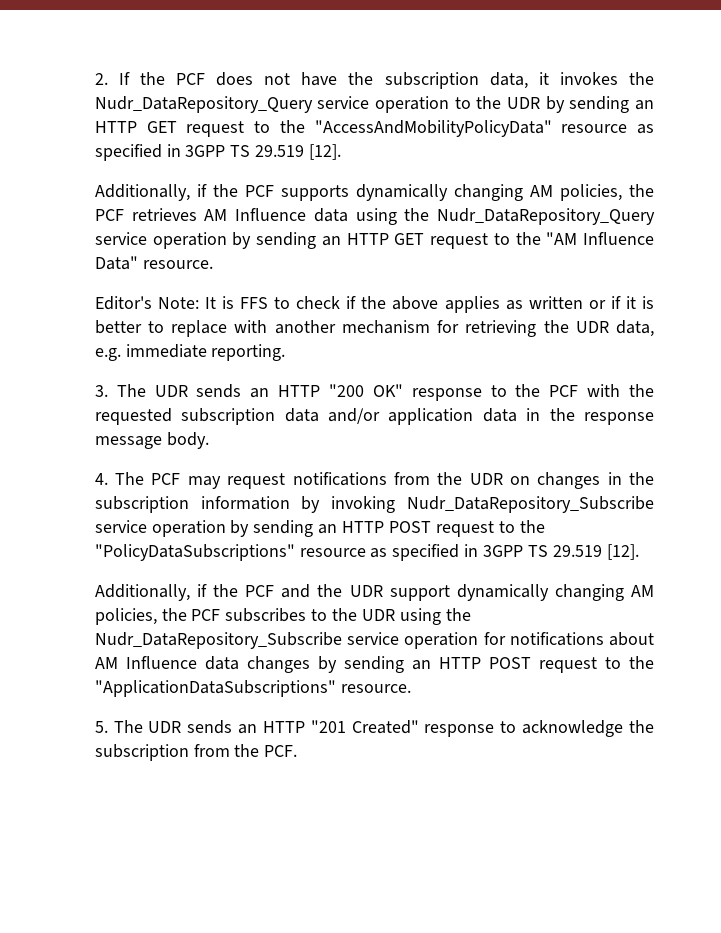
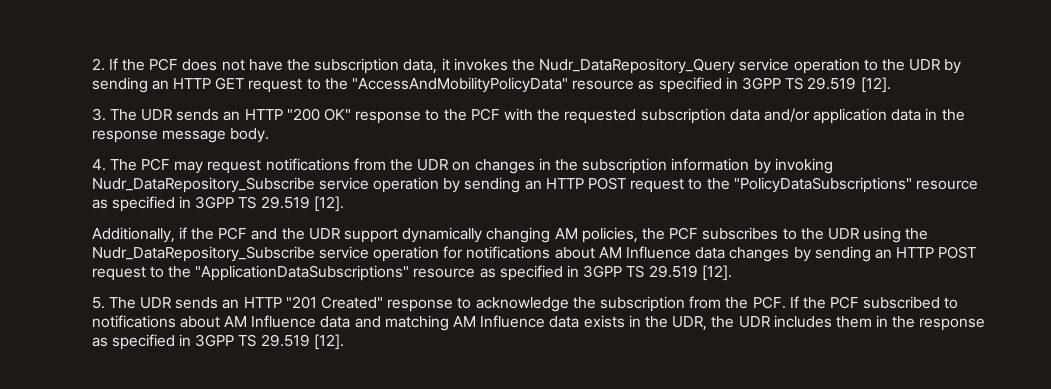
[94,184,654,201] [94,208,655,225] [94,232,654,249] [94,256,213,270] [94,296,655,313] [94,320,654,337] [94,344,286,361] // Additionally, if the PCF supports dynamically changing AM policies, the PCF retrieves AM Influence data using the Nudr_DataRepository_Query service operation by sending an HTTP GET request to the "AM Influence Data" resource. // Editor's Note: It is FFS to check if the above applies as written or if it is better to replace with another mechanism for retrieving the UDR data, e.g. immediate reporting. -> (891, 85) none
[340,684,411,693] resource. -> [413,265,732,281] resource as specified in 3GPP TS 29.519 [12].
(298, 751) none -> [789,296,959,309] [91,315,986,331] [91,334,344,350] If the PCF subscribed to notifications about AM Influence data and matching AM Influence data exists in the UDR, the UDR includes them in the response as specified in 3GPP TS 29.519 [12].

